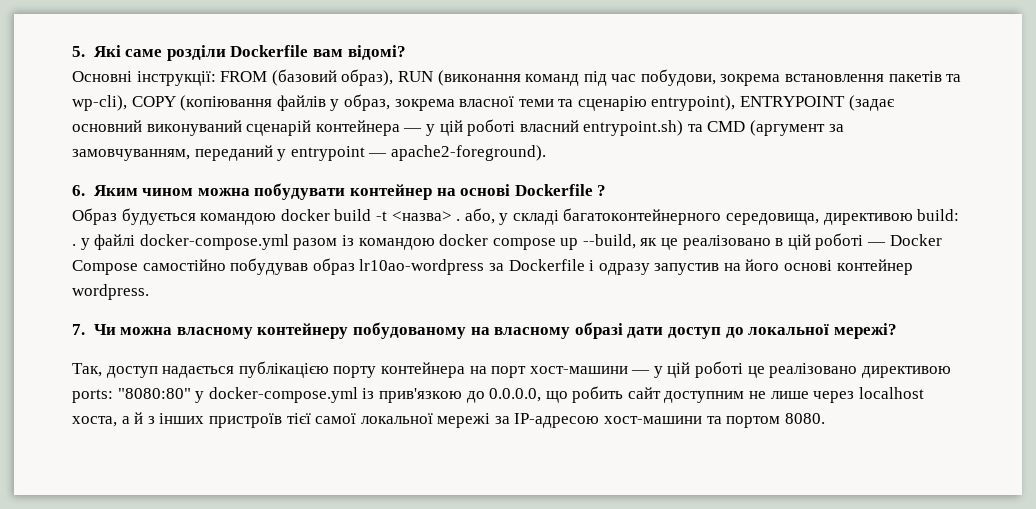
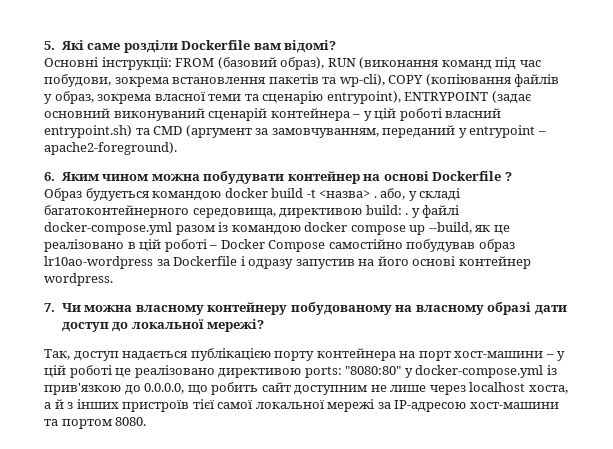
[403,128,423,132] — -> [352,114,361,118] –
[368,153,388,157] — -> [537,131,546,135] –
[867,242,887,246] — -> [209,245,218,249] –
[631,370,651,374] — -> [545,354,554,358] –

